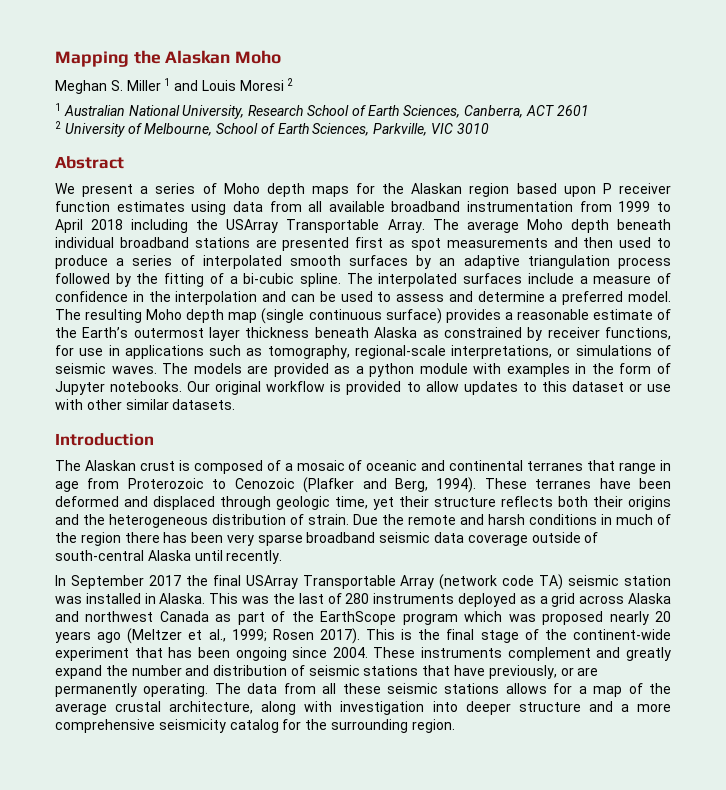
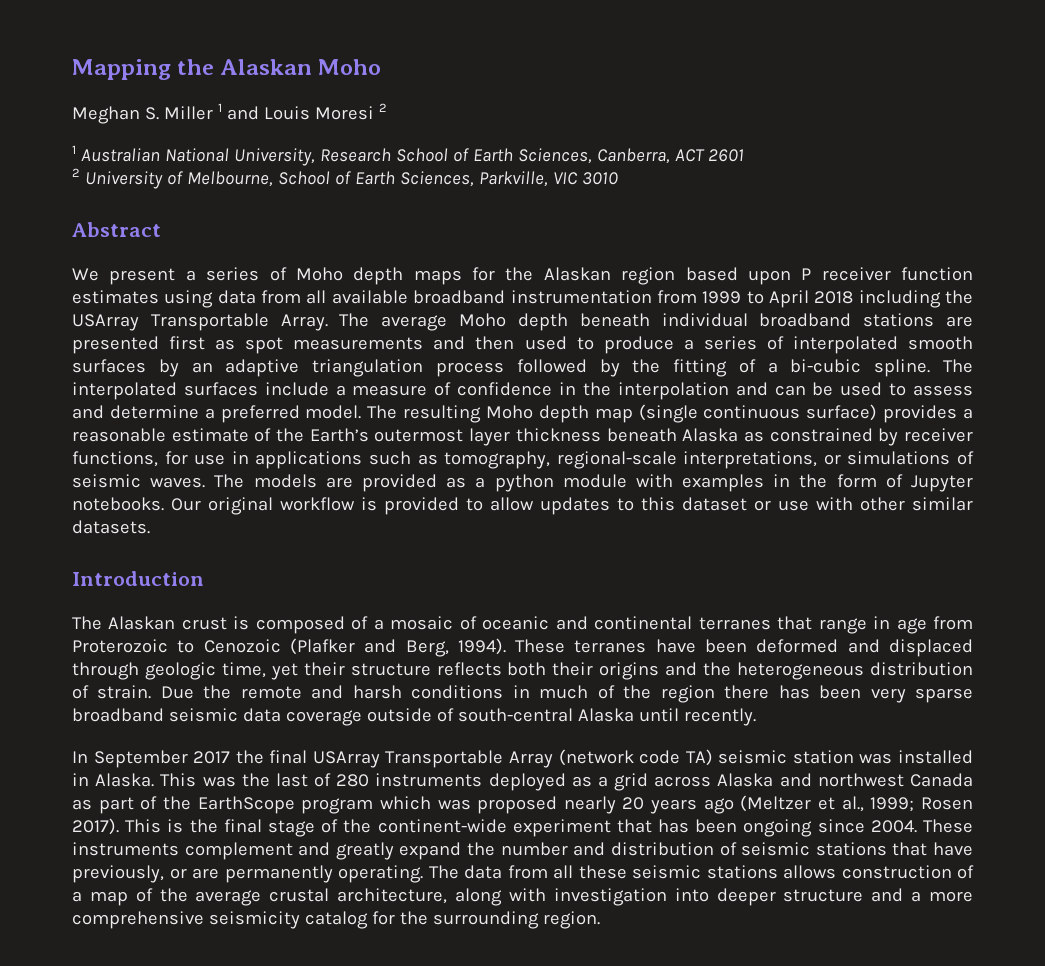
[553,683,573,694] for -> [841,865,974,879] construction of

